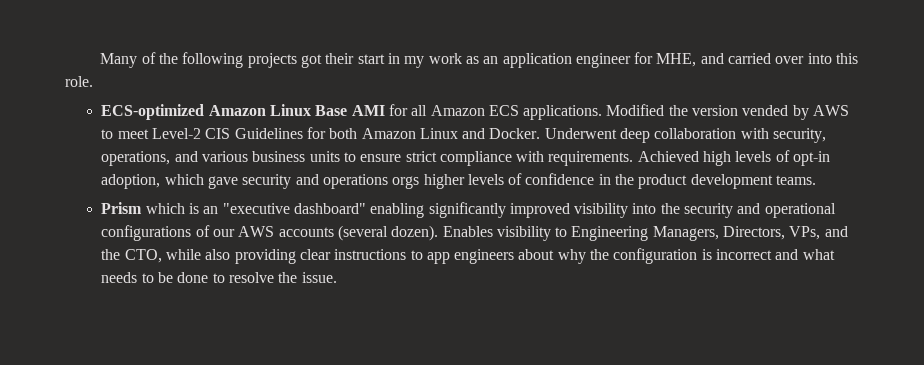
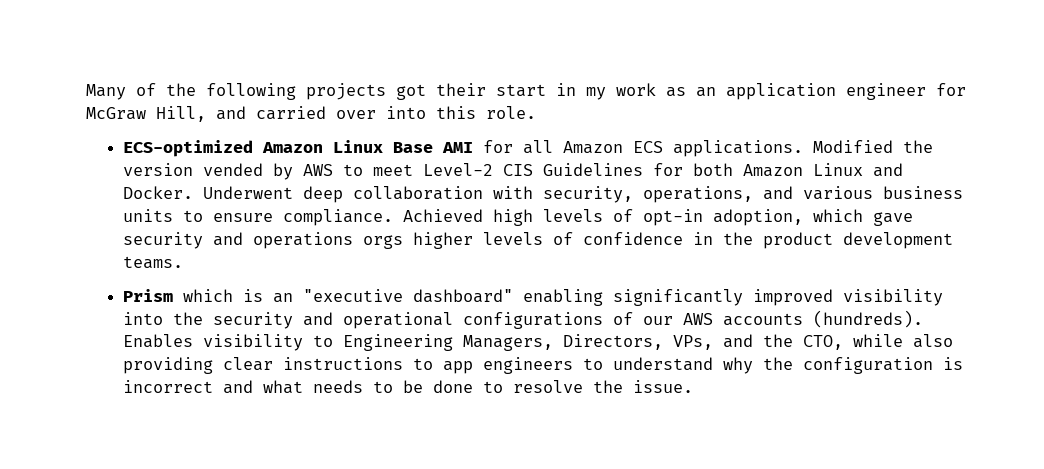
[656,53,697,67] MHE, -> [86,106,206,122] McGraw Hill,
[405,151,634,166] strict compliance with requirements. -> [283,209,394,226] compliance.
[337,225,439,241] (several dozen). -> [813,310,924,328] (hundreds).
[518,249,555,260] about -> [583,357,714,371] to understand

